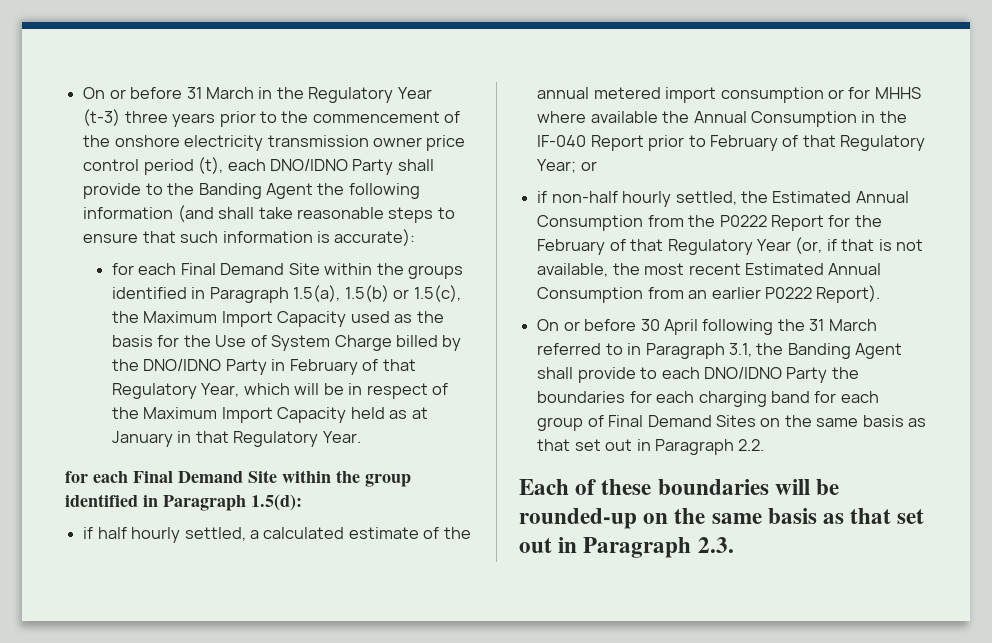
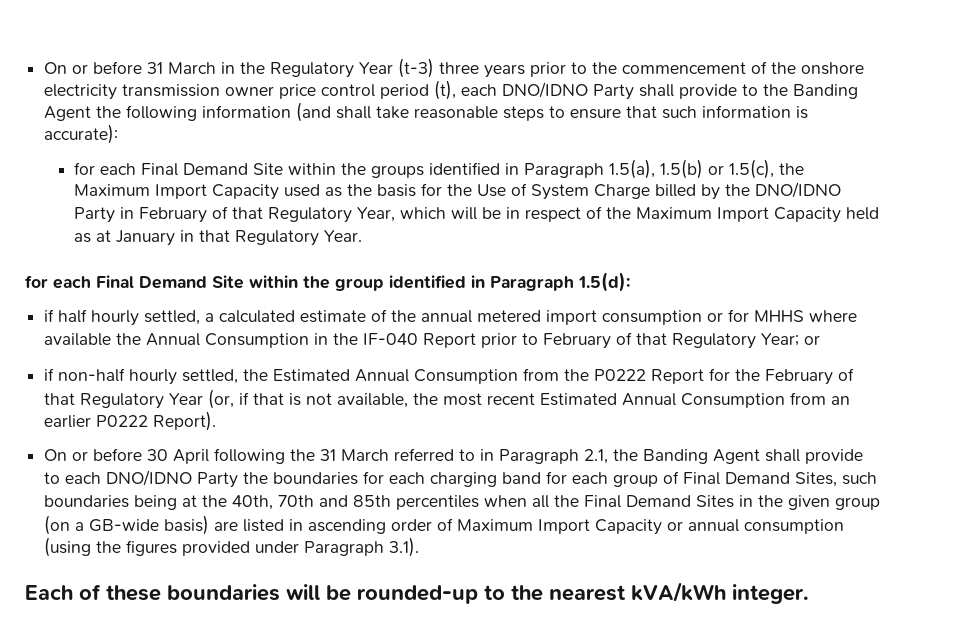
[728,343,752,357] 3.1, -> [584,449,609,464] 2.1,
[715,415,927,427] [537,439,765,455] Sites on the same basis as that set out in Paragraph 2.2. -> [795,472,878,487] [44,495,881,510] [44,515,845,535] [44,537,420,557] Sites, such boundaries being at the 40th, 70th and 85th percentiles when all the Final Demand Sites in the given group (on a GB-wide basis) are listed in ascending order of Maximum Import Capacity or annual consumption (using the figures provided under Paragraph 3.1).
[643,508,925,524] [519,537,734,558] on the same basis as that set out in Paragraph 2.3. -> [484,582,809,604] to the nearest kVA/kWh integer.

